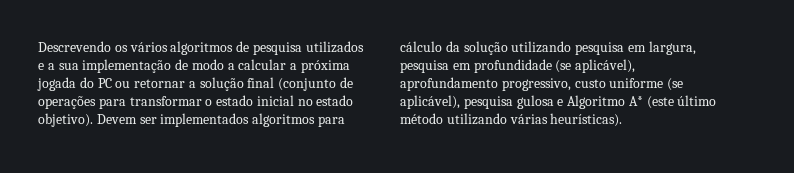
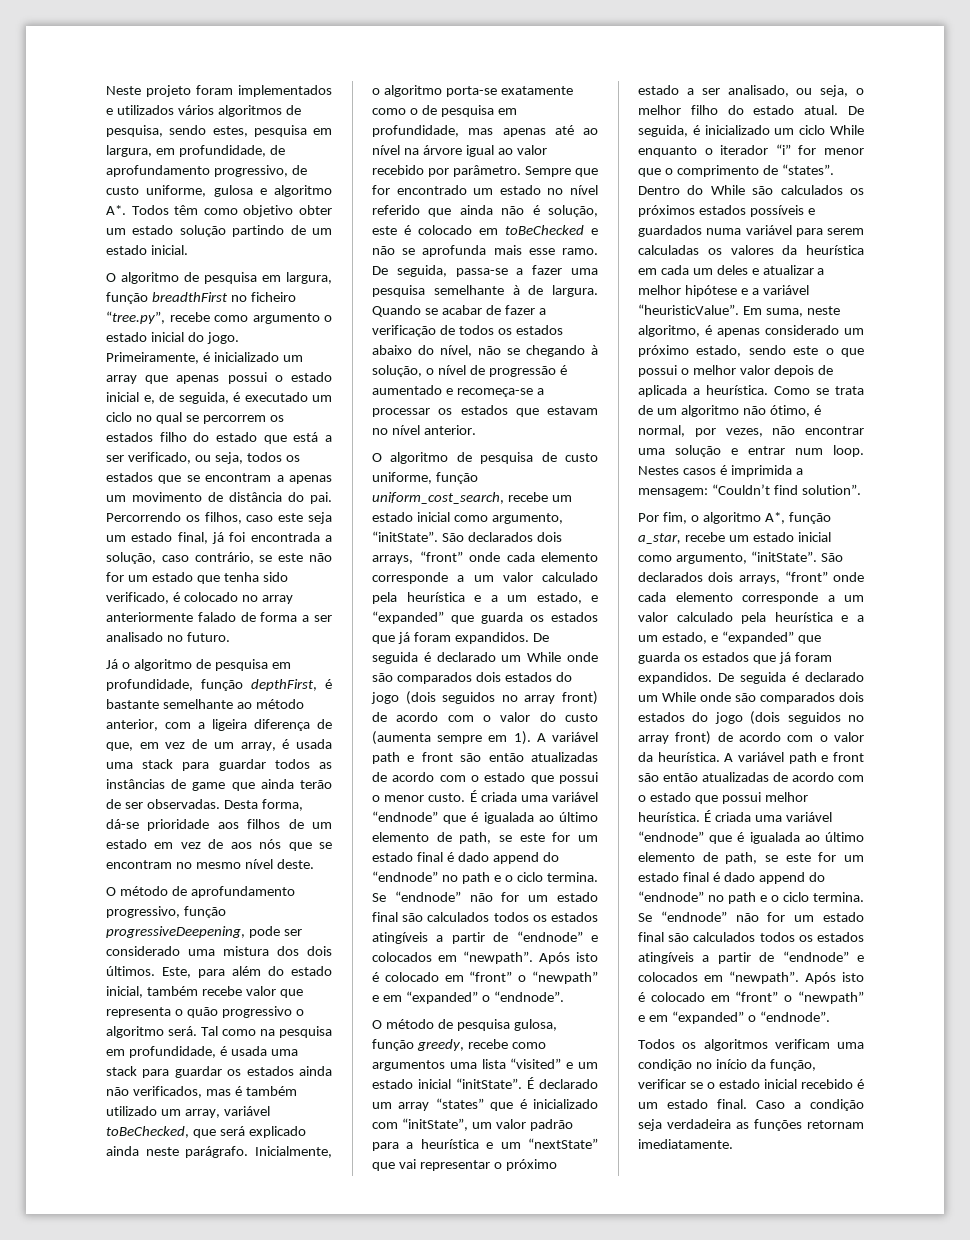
[38,41,364,55] [38,59,351,73] [37,77,354,91] [38,95,354,109] [38,113,345,127] [400,41,696,55] [400,59,636,73] [400,77,684,91] [400,95,717,109] [400,113,623,127] Descrevendo os vários algoritmos de pesquisa utilizados e a sua implementação de modo a calcular a próxima jogada do PC ou retornar a solução final (conjunto de operações para transformar o estado inicial no estado objetivo). Devem ser implementados algoritmos para cálculo da solução utilizando pesquisa em largura, pesquisa em profundidade (se aplicável), aprofundamento progressivo, custo uniforme (se aplicável), pesquisa gulosa e Algoritmo A* (este último método utilizando várias heurísticas). -> [106,85,332,97] [106,105,301,117] [106,125,332,137] [106,145,285,157] [106,165,307,177] [106,185,332,197] [106,205,332,217] [106,225,332,237] [106,245,188,255] [106,272,332,284] [106,292,296,304] [106,311,332,324] [106,332,239,344] [106,352,303,364] [106,372,332,384] [106,392,332,404] [106,412,284,424] [106,432,332,444] [106,452,300,464] [106,472,332,484] [106,492,332,504] [106,512,332,524] [106,532,332,544] [106,552,333,564] [106,572,288,584] [106,592,293,604] [106,612,333,622] [106,632,230,642] [106,659,291,671] [106,679,332,691] [106,699,304,709] [106,719,332,731] [106,739,332,751] [106,759,332,771] [106,779,332,791] [106,799,303,811] [106,819,332,831] [106,839,332,851] [106,859,314,869] [106,886,295,898] [106,906,226,918] [106,926,302,938] [106,946,332,956] [106,966,332,978] [106,986,303,998] [106,1006,304,1018] [106,1026,332,1038] [106,1046,298,1058] [106,1066,332,1078] [106,1086,297,1098] [106,1106,270,1118] [106,1126,306,1138] [106,1146,332,1158] [372,85,573,97] [372,105,517,117] [372,125,598,137] [372,145,547,157] [372,165,598,177] [372,185,598,195] [372,205,598,217] [372,225,598,235] [372,245,598,257] [372,265,598,277] [372,285,598,297] [372,305,546,317] [372,325,563,337] [372,345,598,357] [372,365,567,377] [372,385,544,397] [372,405,598,417] [372,425,476,435] [372,452,598,464] [372,472,478,484] [372,492,572,504] [372,512,563,524] [372,531,562,542] [372,551,598,564] [372,572,598,584] [372,592,598,604] [372,611,598,624] [372,632,549,644] [372,652,598,664] [372,672,572,684] [371,691,598,705] [372,712,598,722] [372,731,598,745] [372,752,598,764] [372,772,598,784] [372,790,598,802] [372,811,598,824] [372,832,598,844] [372,852,559,864] [372,871,598,884] [372,891,598,902] [372,912,598,922] [372,931,598,944] [372,951,598,964] [372,971,598,984] [372,991,564,1004] [372,1019,557,1031] [372,1039,546,1051] [372,1058,598,1071] [372,1077,598,1089] [372,1098,598,1111] [372,1118,573,1131] [372,1138,598,1151] [372,1159,557,1171] [638,85,864,97] [638,105,864,115] [638,125,864,137] [638,144,864,157] [638,164,834,177] [638,185,864,195] [638,205,815,217] [638,225,864,237] [638,245,864,255] [638,265,825,275] [638,285,809,297] [638,304,840,317] [638,325,864,337] [638,345,864,357] [638,365,833,377] [638,385,864,397] [638,405,821,417] [638,425,864,437] [638,445,864,457] [638,465,803,477] [638,484,861,497] [638,512,831,524] [638,532,831,544] [638,551,843,564] [638,571,864,584] [638,592,864,604] [638,612,864,624] [638,631,821,644] [638,652,832,664] [638,672,864,684] [638,692,864,704] [638,711,864,725] [638,731,864,745] [638,752,864,764] [638,772,864,782] [638,792,808,804] [638,810,832,822] [638,831,864,844] [638,852,864,864] [638,872,825,884] [638,891,864,904] [638,911,864,922] [638,932,864,942] [638,951,864,964] [638,971,864,984] [638,991,864,1004] [638,1011,830,1024] [638,1039,864,1051] [638,1059,816,1071] [638,1079,864,1089] [638,1099,864,1111] [638,1119,864,1131] [638,1139,733,1149] Neste projeto foram implementados e utilizados vários algoritmos de pesquisa, sendo estes, pesquisa em largura, em profundidade, de aprofundamento progressivo, de custo uniforme, gulosa e algoritmo A*. Todos têm como objetivo obter um estado solução partindo de um estado inicial. // O algoritmo de pesquisa em largura, função breadthFirst no ficheiro “tree.py”, recebe como argumento o estado inicial do jogo. Primeiramente, é inicializado um array que apenas possui o estado inicial e, de seguida, é executado um ciclo no qual se percorrem os estados filho do estado que está a ser verificado, ou seja, todos os estados que se encontram a apenas um movimento de distância do pai. Percorrendo os filhos, caso este seja um estado final, já foi encontrada a solução, caso contrário, se este não for um estado que tenha sido verificado, é colocado no array anteriormente falado de forma a ser analisado no futuro. // Já o algoritmo de pesquisa em profundidade, função depthFirst, é bastante semelhante ao método anterior, com a ligeira diferença de que, em vez de um array, é usada uma stack para guardar todos as instâncias de game que ainda terão de ser observadas. Desta forma, dá-se prioridade aos filhos de um estado em vez de aos nós que se encontram no mesmo nível deste. // O método de aprofundamento progressivo, função progressiveDeepening, pode ser considerado uma mistura dos dois últimos. Este, para além do estado inicial, também recebe valor que representa o quão progressivo o algoritmo será. Tal como na pesquisa em profundidade, é usada uma stack para guardar os estados ainda não verificados, mas é também utilizado um array, variável toBeChecked, que será explicado ainda neste parágrafo. Inicialmente, o algoritmo porta-se exatamente como o de pesquisa em profundidade, mas apenas até ao nível na árvore igual ao valor recebido por parâmetro. Sempre que for encontrado um estado no nível referido que ainda não é solução, este é colocado em toBeChecked e não se aprofunda mais esse ramo. De seguida, passa-se a fazer uma pesquisa semelhante à de largura. Quando se acabar de fazer a verificação de todos os estados abaixo do nível, não se chegando à solução, o nível de progressão é aumentado e recomeça-se a processar os estados que estavam no nível anterior. // O algoritmo de pesquisa de custo uniforme, função uniform_cost_search, recebe um estado inicial como argumento, “initState”. São declarados dois arrays, “front” onde cada elemento corresponde a um valor calculado pela heurística e a um estado, e “expanded” que guarda os estados que já foram expandidos. De seguida é declarado um While onde são comparados dois estados do jogo (dois seguidos no array front) de acordo com o valor do custo (aumenta sempre em 1). A variável path e front são então atualizadas de acordo com o estado que possui o menor custo. É criada uma variável “endnode” que é igualada ao último elemento de path, se este for um estado final é dado append do “endnode” no path e o ciclo termina. Se “endnode” não for um estado final são calculados todos os estados atingíveis a partir de “endnode” e colocados em “newpath”. Após isto é colocado em “front” o “newpath” e em “expanded” o “endnode”. // O método de pesquisa gulosa, função greedy, recebe como argumentos uma lista “visited” e um estado inicial “initState”. É declarado um array “states” que é inicializado com “initState”, um valor padrão para a heurística e um “nextState” que vai representar o próximo estado a ser analisado, ou seja, o melhor filho do estado atual. De seguida, é inicializado um ciclo While enquanto o iterador “i” for menor que o comprimento de “states”. Dentro do While são calculados os próximos estados possíveis e guardados numa variável para serem calculadas os valores da heurística em cada um deles e atualizar a melhor hipótese e a variável “heuristicValue”. Em suma, neste algoritmo, é apenas considerado um próximo estado, sendo este o que possui o melhor valor depois de aplicada a heurística. Como se trata de um algoritmo não ótimo, é normal, por vezes, não encontrar uma solução e entrar num loop. Nestes casos é imprimida a mensagem: “Couldn’t find solution”. // Por fim, o algoritmo A*, função a_star, recebe um estado inicial como argumento, “initState”. São declarados dois arrays, “front” onde cada elemento corresponde a um valor calculado pela heurística e a um estado, e “expanded” que guarda os estados que já foram expandidos. De seguida é declarado um While onde são comparados dois estados do jogo (dois seguidos no array front) de acordo com o valor da heurística. A variável path e front são então atualizadas de acordo com o estado que possui melhor heurística. É criada uma variável “endnode” que é igualada ao último elemento de path, se este for um estado final é dado append do “endnode” no path e o ciclo termina. Se “endnode” não for um estado final são calculados todos os estados atingíveis a partir de “endnode” e colocados em “newpath”. Após isto é colocado em “front” o “newpath” e em “expanded” o “endnode”. // Todos os algoritmos verificam uma condição no início da função, verificar se o estado inicial recebido é um estado final. Caso a condição seja verdadeira as funções retornam imediatamente.

